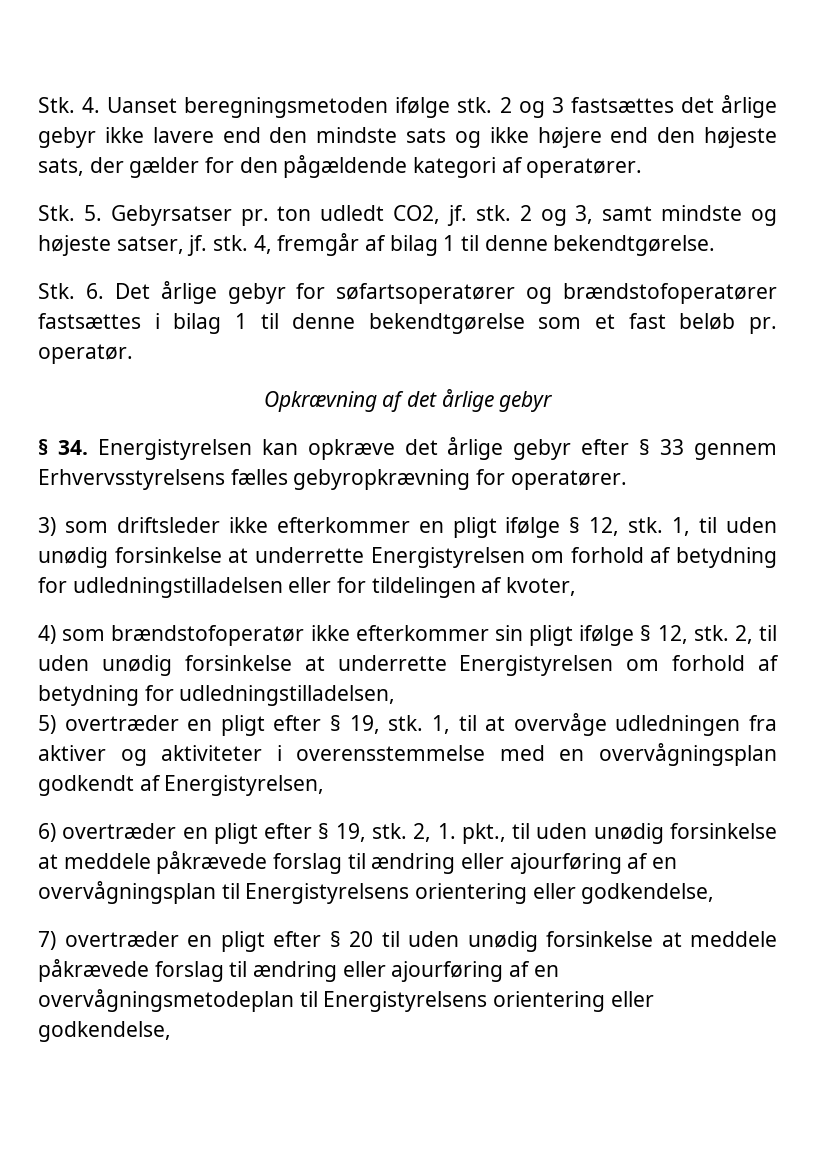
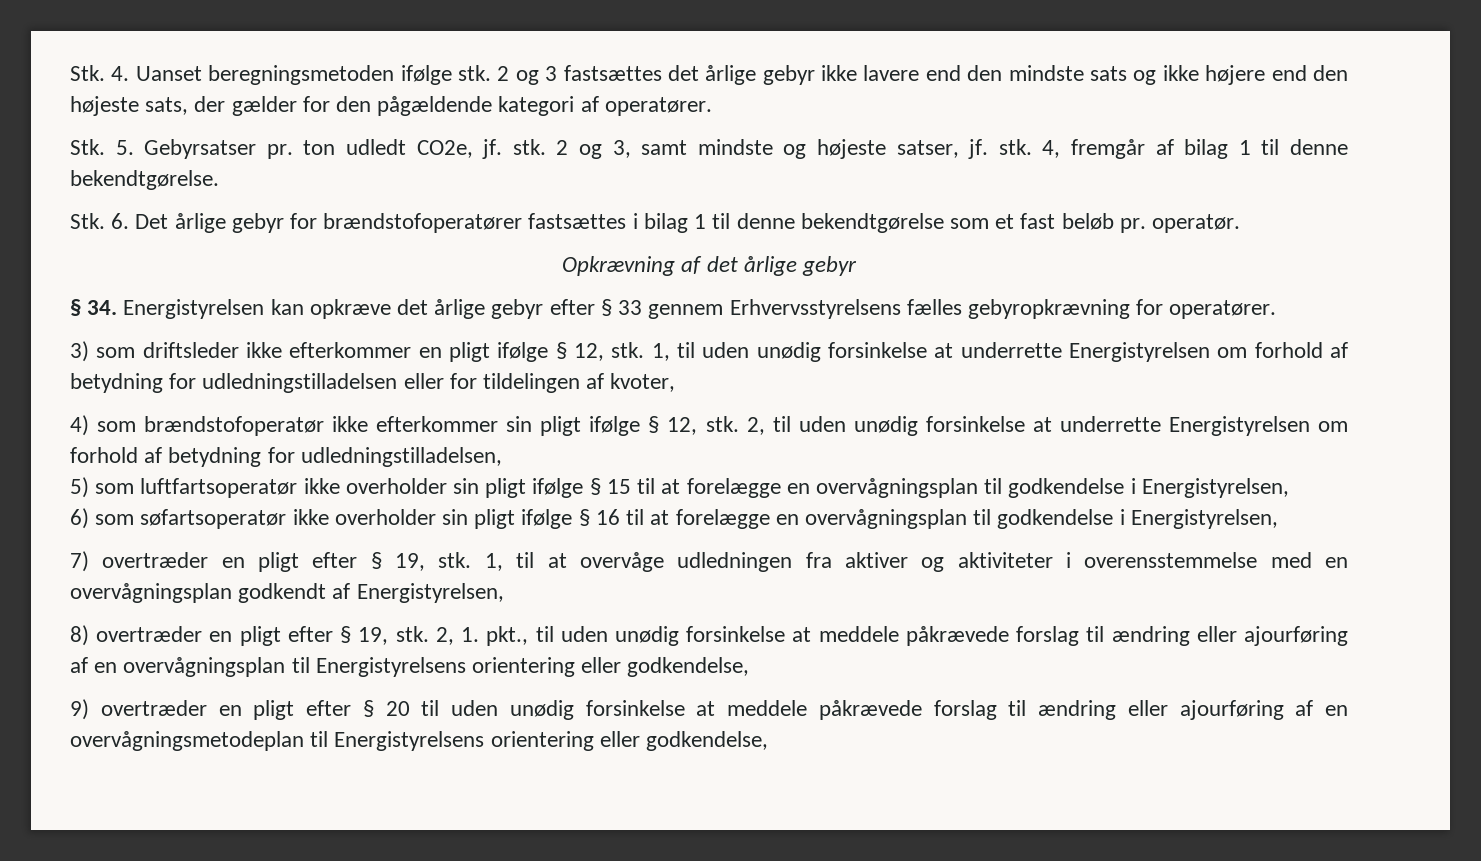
[393,205,441,224] CO2, -> [416,140,473,158] CO2e,
[336,283,553,304] søfartsoperatører og -> (318, 221) none
(56, 724) none -> [95,478,1289,498] [70,508,1278,529] [70,551,89,572] som luftfartsoperatør ikke overholder sin pligt ifølge § 15 til at forelægge en overvågningsplan til godkendelse i Energistyrelsen, // 6) som søfartsoperatør ikke overholder sin pligt ifølge § 16 til at forelægge en overvågningsplan til godkendelse i Energistyrelsen, // 7)
[38,823,56,842] 6) -> [70,625,89,646] 8)
[38,931,56,950] 7) -> [70,699,89,720] 9)

